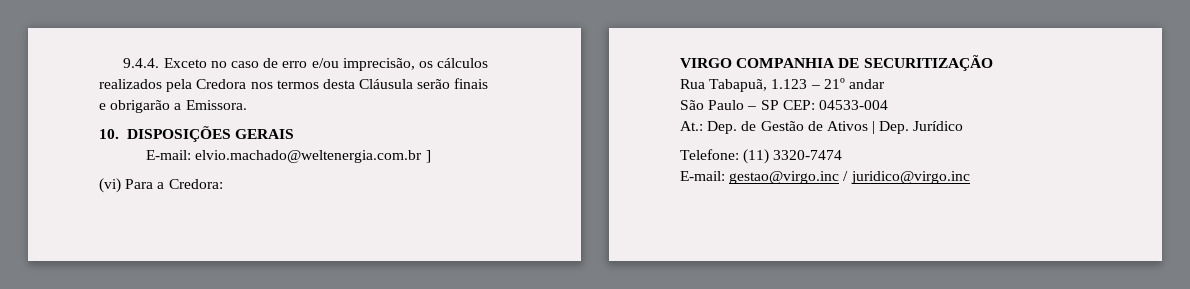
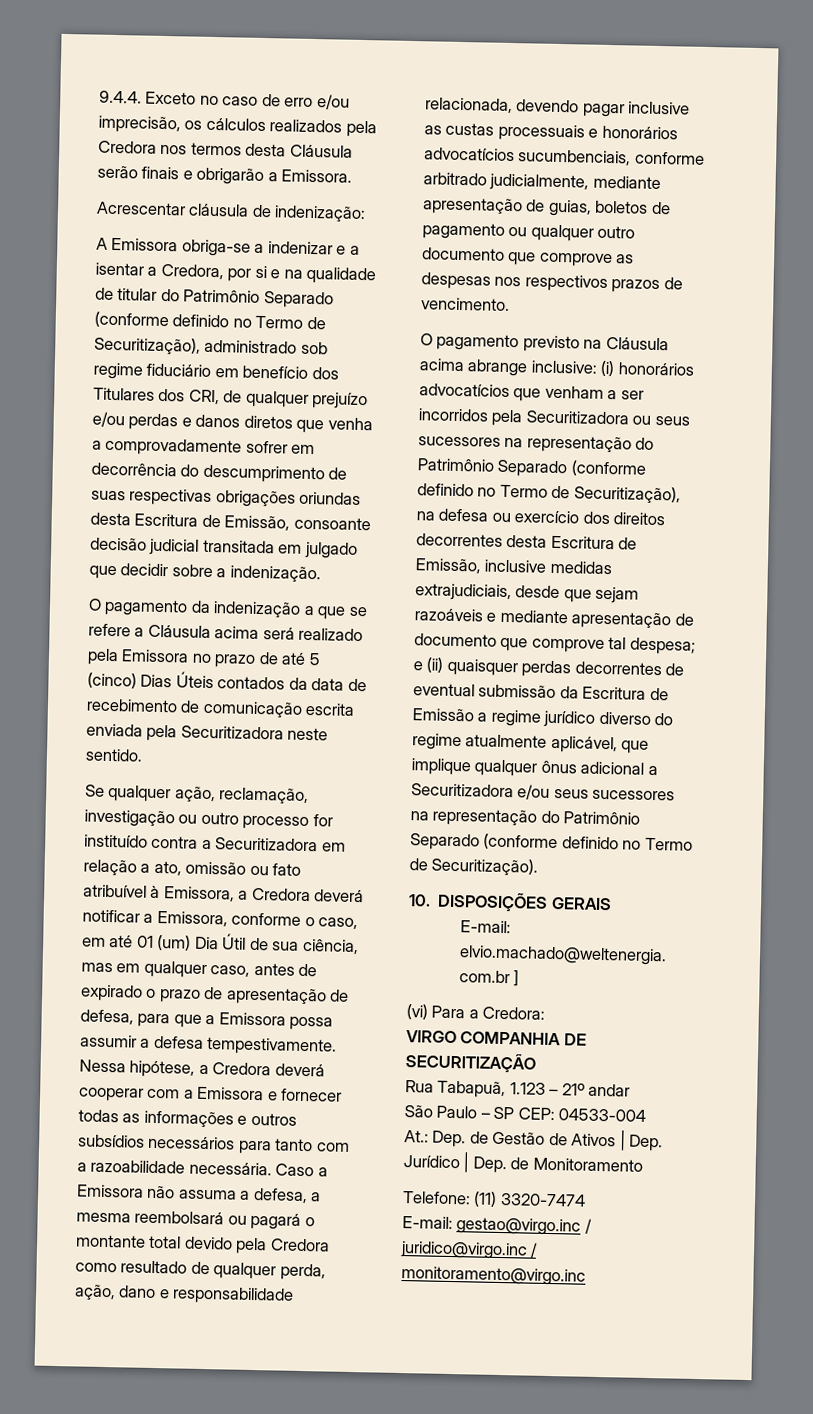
(247, 105) none -> [96,201,367,223] [96,237,360,257] [95,262,377,285] [95,287,334,309] [94,311,326,330] [94,336,328,355] [93,362,339,380] [93,387,369,410] [92,411,373,434] [92,437,316,457] [91,462,348,484] [91,488,362,508] [90,512,371,531] [90,537,358,559] [89,563,321,583] [88,598,368,620] [88,623,364,642] [87,648,321,668] [87,671,367,692] [86,698,356,718] [86,723,329,742] [85,748,143,762] [85,784,310,805] [84,809,333,831] [84,834,346,852] [83,859,302,876] [83,884,365,903] [82,909,359,930] [82,933,359,955] [81,960,318,979] [80,984,350,1006] [80,1009,334,1031] [80,1034,338,1056] [79,1059,325,1078] [78,1086,343,1102] [78,1109,297,1128] [78,1134,350,1155] [77,1159,328,1177] [77,1184,322,1204] [76,1210,315,1230] [76,1234,330,1255] [75,1260,326,1281] [74,1284,295,1305] [425,97,691,118] [424,122,678,142] [424,147,705,166] [423,172,661,192] [422,197,671,217] [422,222,636,242] [422,247,635,268] [421,272,683,294] [421,297,510,311] [420,333,669,353] [419,358,695,377] [419,383,644,402] [418,408,690,427] [418,435,655,454] [417,458,647,478] [417,483,681,504] [416,508,666,526] [416,533,638,550] [415,558,612,575] [415,583,640,604] [414,608,694,630] [414,633,696,655] [413,657,685,678] [413,683,669,701] [412,708,674,728] [412,733,650,754] [411,758,658,777] [411,783,676,801] [410,808,641,827] [410,833,693,851] [409,857,539,876] // Acrescentar cláusula de indenização: // A Emissora obriga-se a indenizar e a isentar a Credora, por si e na qualidade de titular do Patrimônio Separado (conforme definido no Termo de Securitização), administrado sob regime fiduciário em benefício dos Titulares dos CRI, de qualquer prejuízo e/ou perdas e danos diretos que venha a comprovadamente sofrer em decorrência do descumprimento de suas respectivas obrigações oriundas desta Escritura de Emissão, consoante decisão judicial transitada em julgado que decidir sobre a indenização. // O pagamento da indenização a que se refere a Cláusula acima será realizado pela Emissora no prazo de até 5 (cinco) Dias Úteis contados da data de recebimento de comunicação escrita enviada pela Securitizadora neste sentido. // Se qualquer ação, reclamação, investigação ou outro processo for instituído contra a Securitizadora em relação a ato, omissão ou fato atribuível à Emissora, a Credora deverá notificar a Emissora, conforme o caso, em até 01 (um) Dia Útil de sua ciência, mas em qualquer caso, antes de expirado o prazo de apresentação de defesa, para que a Emissora possa assumir a defesa tempestivamente. Nessa hipótese, a Credora deverá cooperar com a Emissora e fornecer todas as informações e outros subsídios necessários para tanto com a razoabilidade necessária. Caso a Emissora não assuma a defesa, a mesma reembolsará ou pagará o montante total devido pela Credora como resultado de qualquer perda, ação, dano e responsabilidade relacionada, devendo pagar inclusive as custas processuais e honorários advocatícios sucumbenciais, conforme arbitrado judicialmente, mediante apresentação de guias, boletos de pagamento ou qualquer outro documento que comprove as despesas nos respectivos prazos de vencimento. // O pagamento previsto na Cláusula acima abrange inclusive: (i) honorários advocatícios que venham a ser incorridos pela Securitizadora ou seus sucessores na representação do Patrimônio Separado (conforme definido no Termo de Securitização), na defesa ou exercício dos direitos decorrentes desta Escritura de Emissão, inclusive medidas extrajudiciais, desde que sejam razoáveis e mediante apresentação de documento que comprove tal despesa; e (ii) quaisquer perdas decorrentes de eventual submissão da Escritura de Emissão a regime jurídico diverso do regime atualmente aplicável, que implique qualquer ônus adicional a Securitizadora e/ou seus sucessores na representação do Patrimônio Separado (conforme definido no Termo de Securitização).
(964, 126) none -> [463,1152,643,1174] | Dep. de Monitoramento
(970, 177) none -> [530,1242,539,1258] [401,1266,586,1286] / monitoramento@virgo.inc

